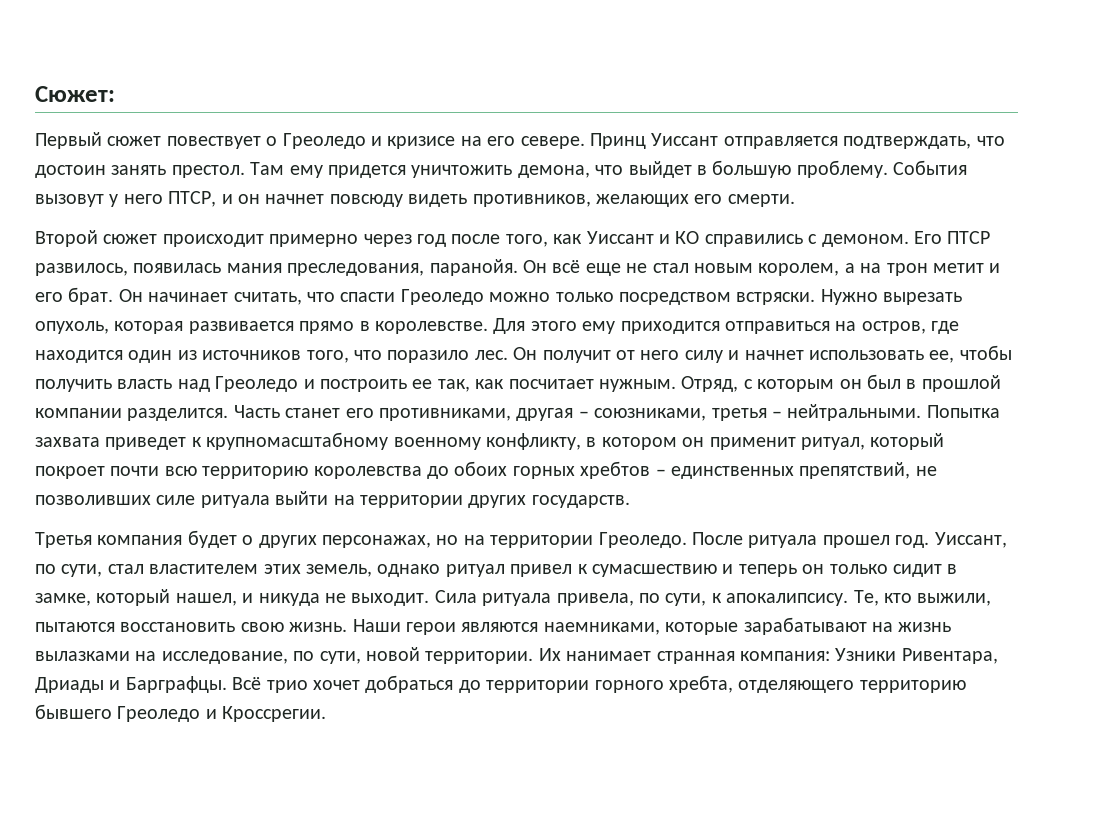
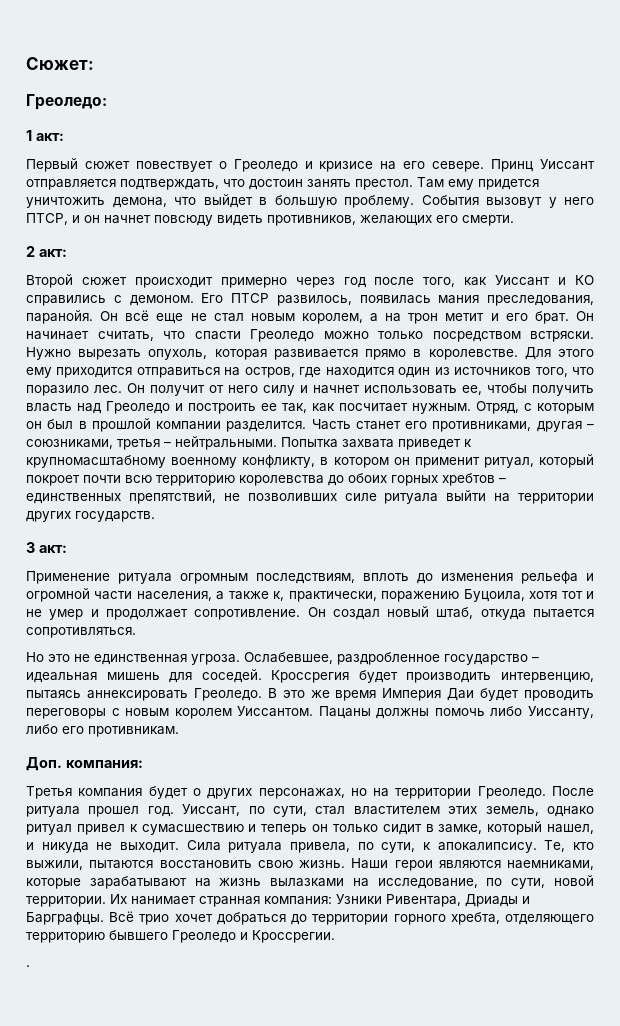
(115, 94) none -> [26,94,107,110] [26,130,64,141] // Греоледо: // 1 акт:
(795, 200) none -> [26,246,67,257] // 2 акт:
(630, 501) none -> [26,542,67,553] [26,571,594,584] [26,588,594,602] [26,606,594,620] [26,627,136,638] [26,652,539,665] [26,669,594,683] [26,688,594,701] [26,706,594,719] [26,724,179,737] [26,757,143,771] // 3 акт: // Применение ритуала огромным последствиям, вплоть до изменения рельефа и огромной части населения, а также к, практически, поражению Буцоила, хотя тот и не умер и продолжает сопротивление. Он создал новый штаб, откуда пытается сопротивляться. // Но это не единственная угроза. Ослабевшее, раздробленное государство – идеальная мишень для соседей. Кроссрегия будет производить интервенцию, пытаясь аннексировать Греоледо. В это же время Империя Даи будет проводить переговоры с новым королем Уиссантом. Пацаны должны помочь либо Уиссанту, либо его противникам. // Доп. компания:
(327, 714) none -> [26,965,30,967] // .

